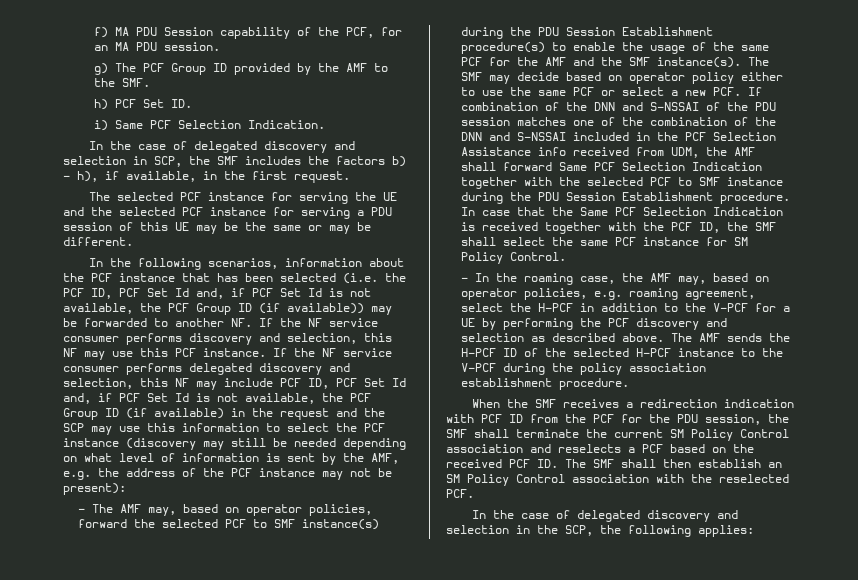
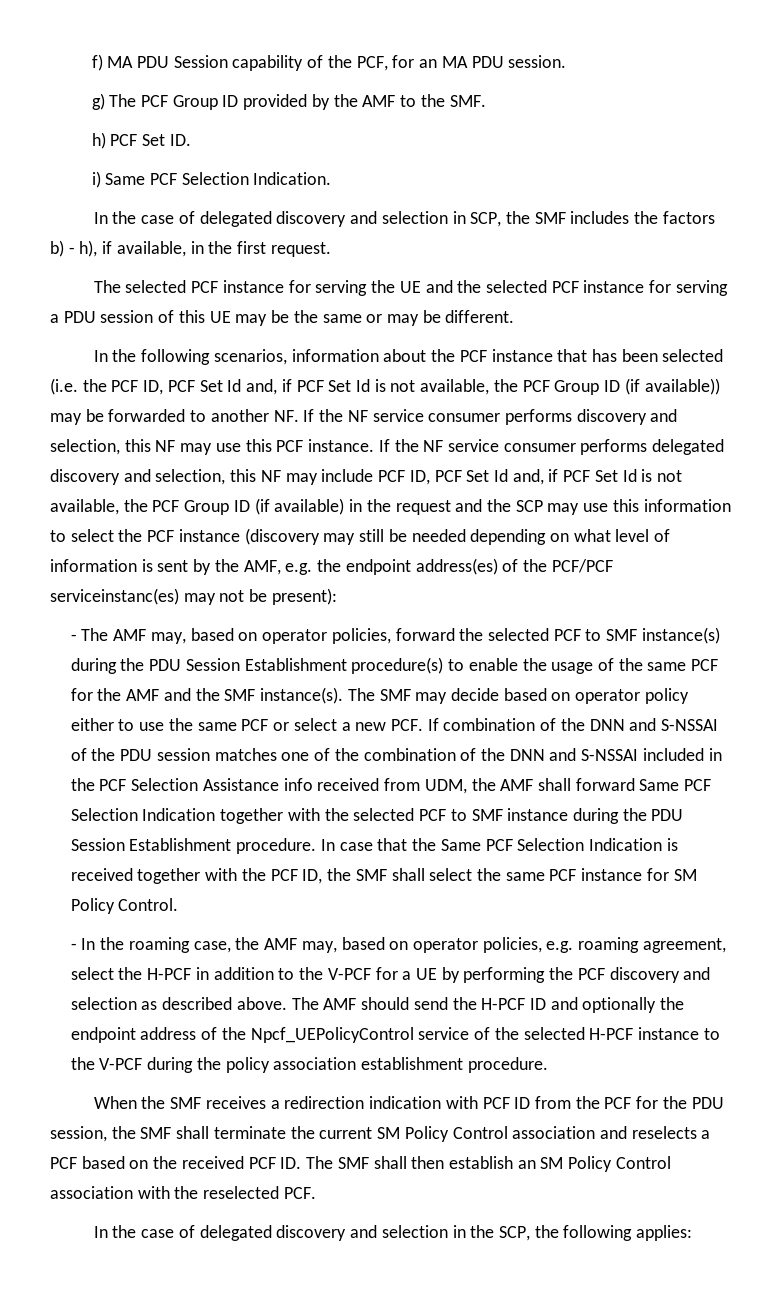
[126,468,315,477] address of the PCF instance -> [345,558,613,575] [50,588,179,605] endpoint address(es) of the PCF/PCF serviceinstanc(es)
[727,333,763,342] sends -> [361,997,448,1010] should send
(518, 352) none -> [550,997,685,1013] [70,1027,470,1043] and optionally the endpoint address of the Npcf_UEPolicyControl service

